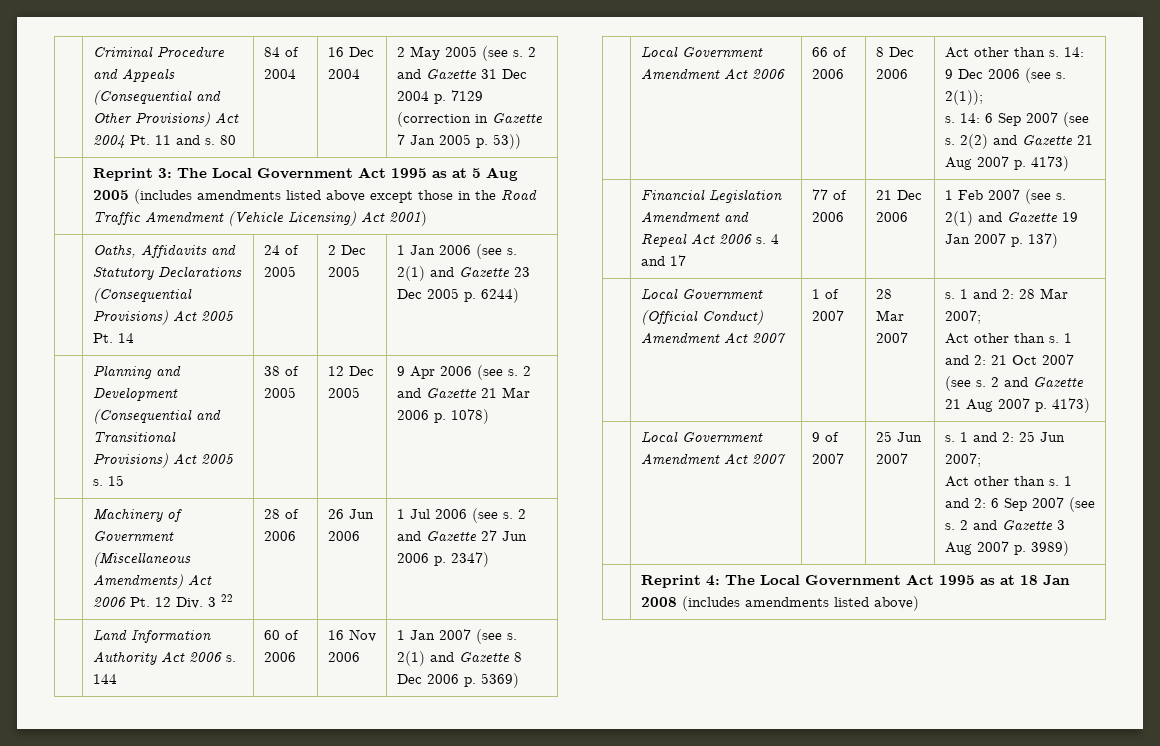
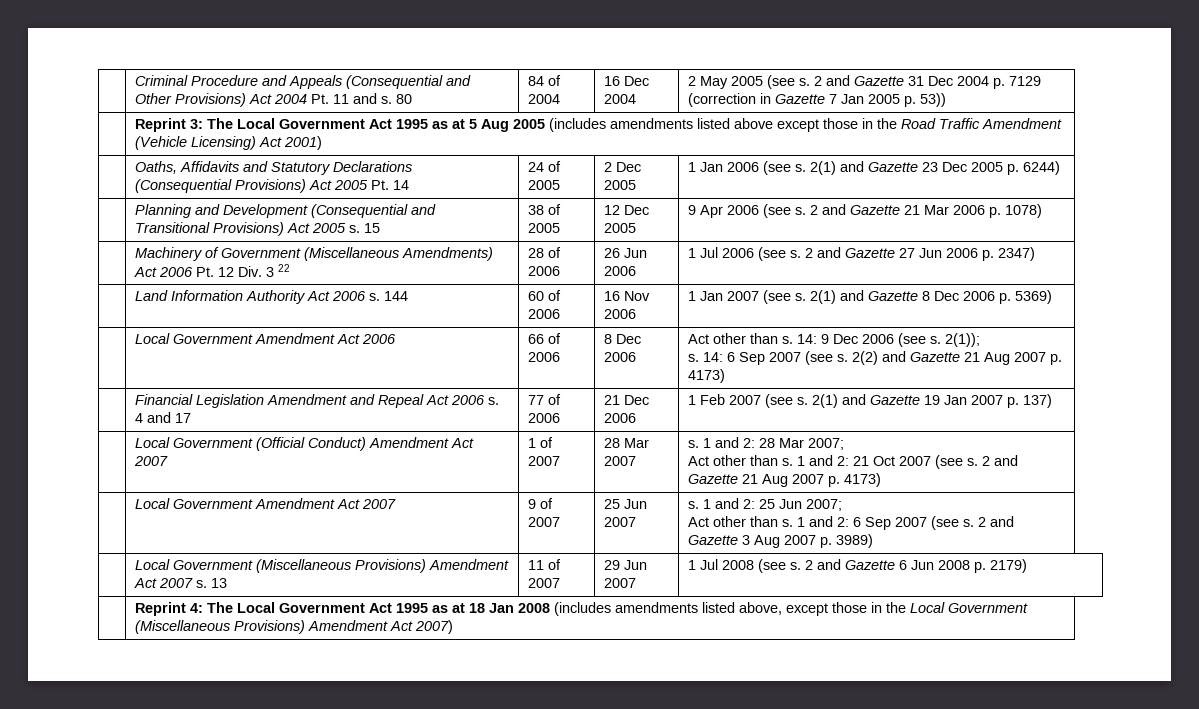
(1069, 548) none -> [135,559,510,573] [134,578,228,588] [528,559,562,570] [528,578,561,588] [604,560,648,570] [604,578,637,588] [688,559,1028,573] // | Local Government (Miscellaneous Provisions) Amendment Act 2007 s. 13 | 11 of 2007 | 29 Jun 2007 | 1 Jul 2008 (see s. 2 and Gazette 6 Jun 2008 p. 2179)
[873,596,919,611] above) -> [739,602,1029,616] [135,620,454,634] above, except those in the Local Government (Miscellaneous Provisions) Amendment Act 2007)

